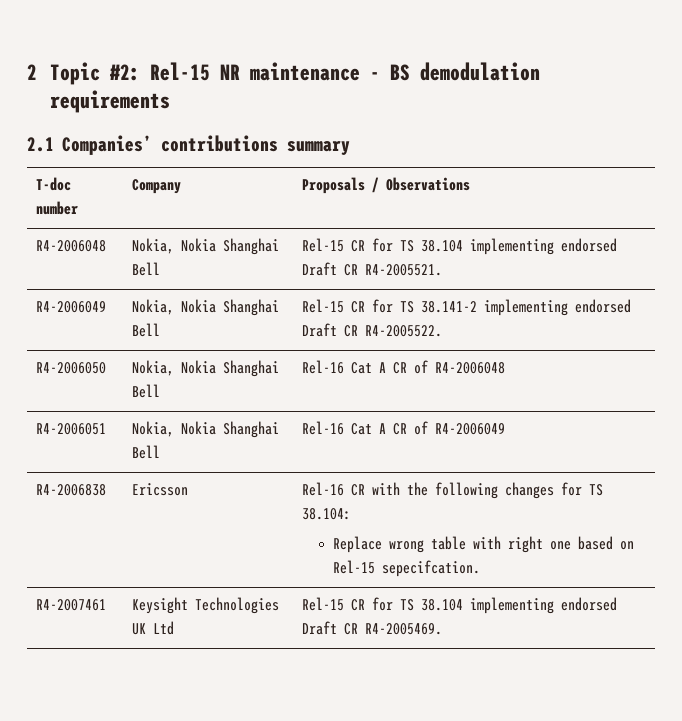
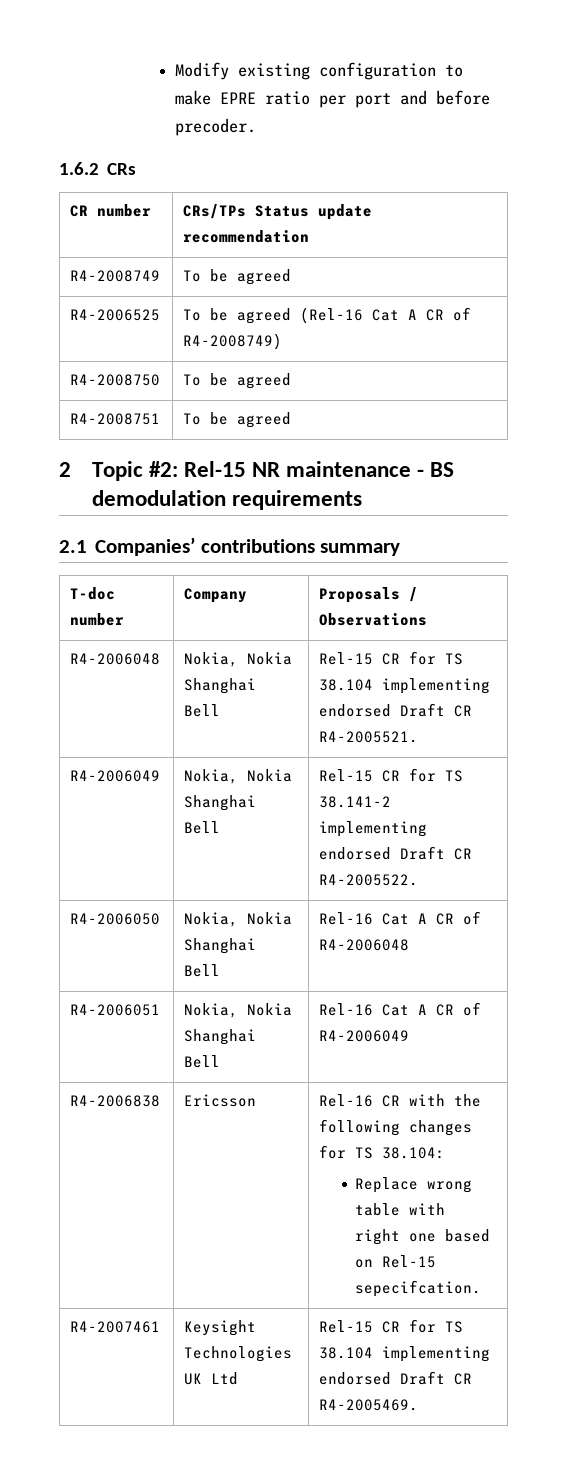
(27, 72) none -> [175,62,464,80] [175,90,491,108] [175,118,257,136] [59,162,137,175] [70,204,152,217] [183,204,373,220] [183,230,310,243] [70,270,161,282] [183,269,292,285] [70,309,161,321] [183,307,472,324] [183,333,283,350] [70,374,161,386] [183,373,292,389] [70,413,161,425] [183,412,292,428] Modify existing configuration to make EPRE ratio per port and before precoder. // 1.6.2 CRs // CR number | CRs/TPs Status update recommendation // R4-2008749 | To be agreed // R4-2006525 | To be agreed (Rel-16 Cat A CR of R4-2008749) // R4-2008750 | To be agreed // R4-2008751 | To be agreed //

